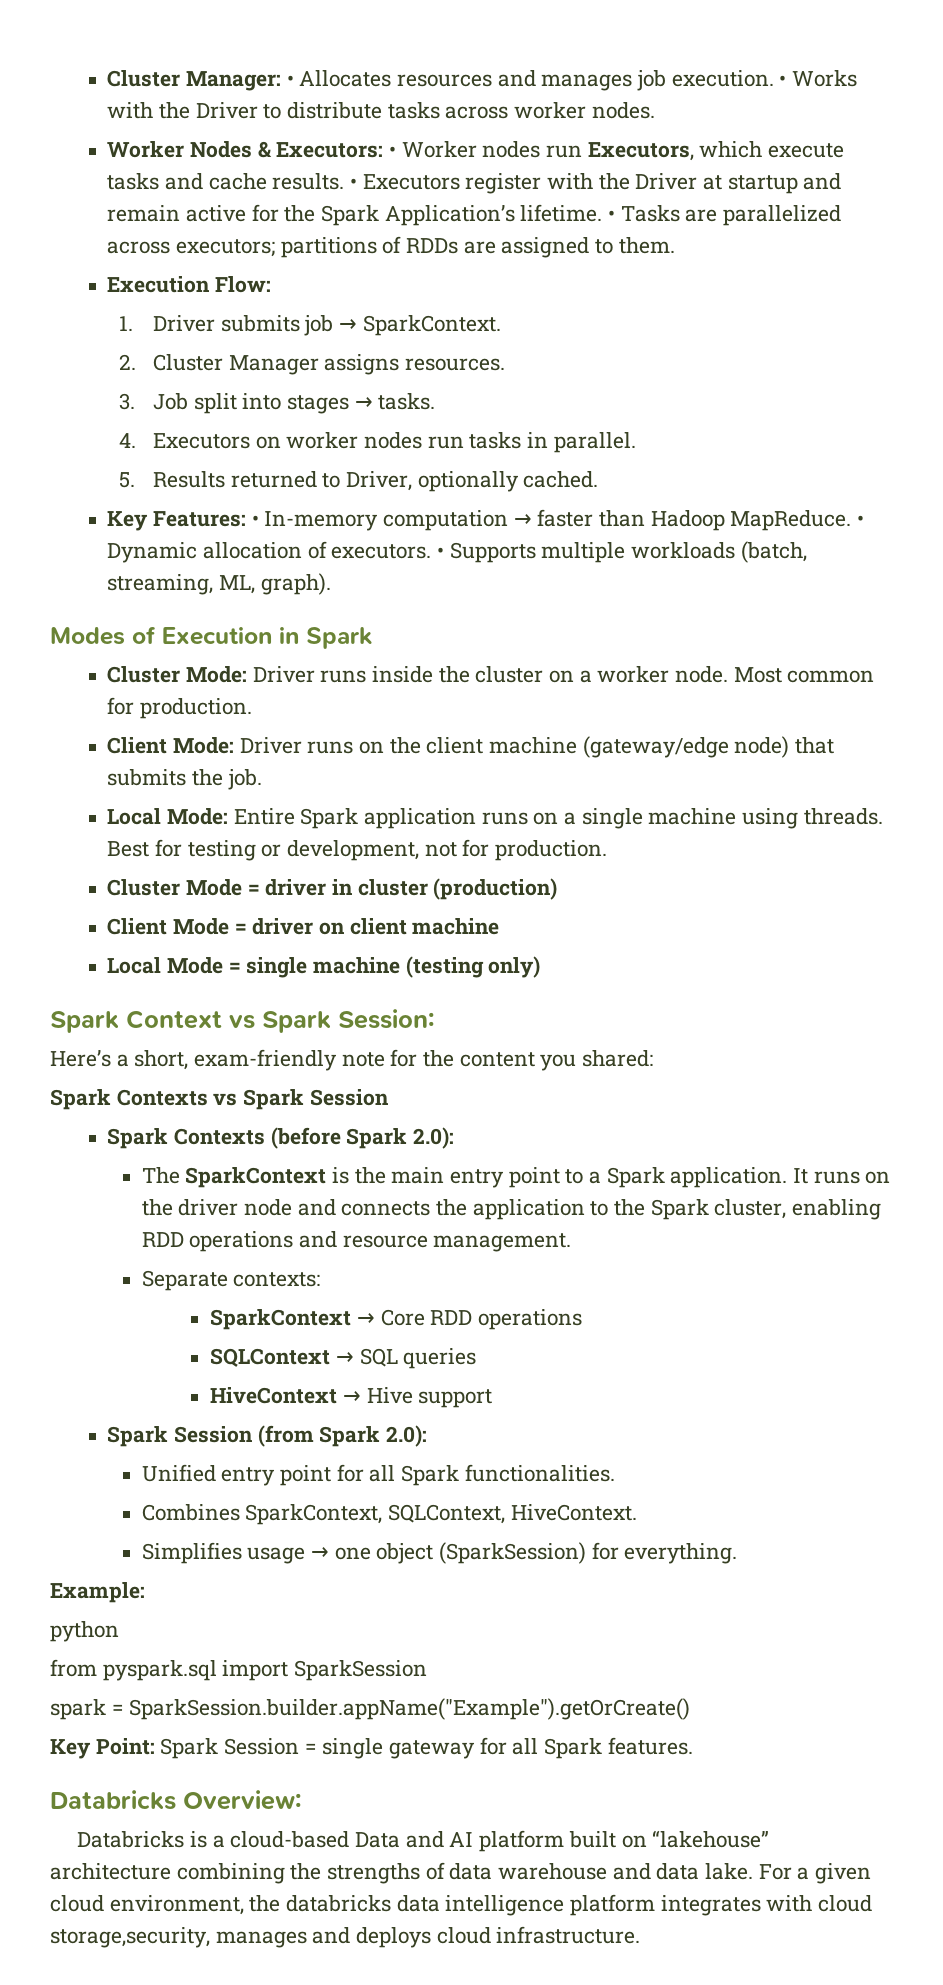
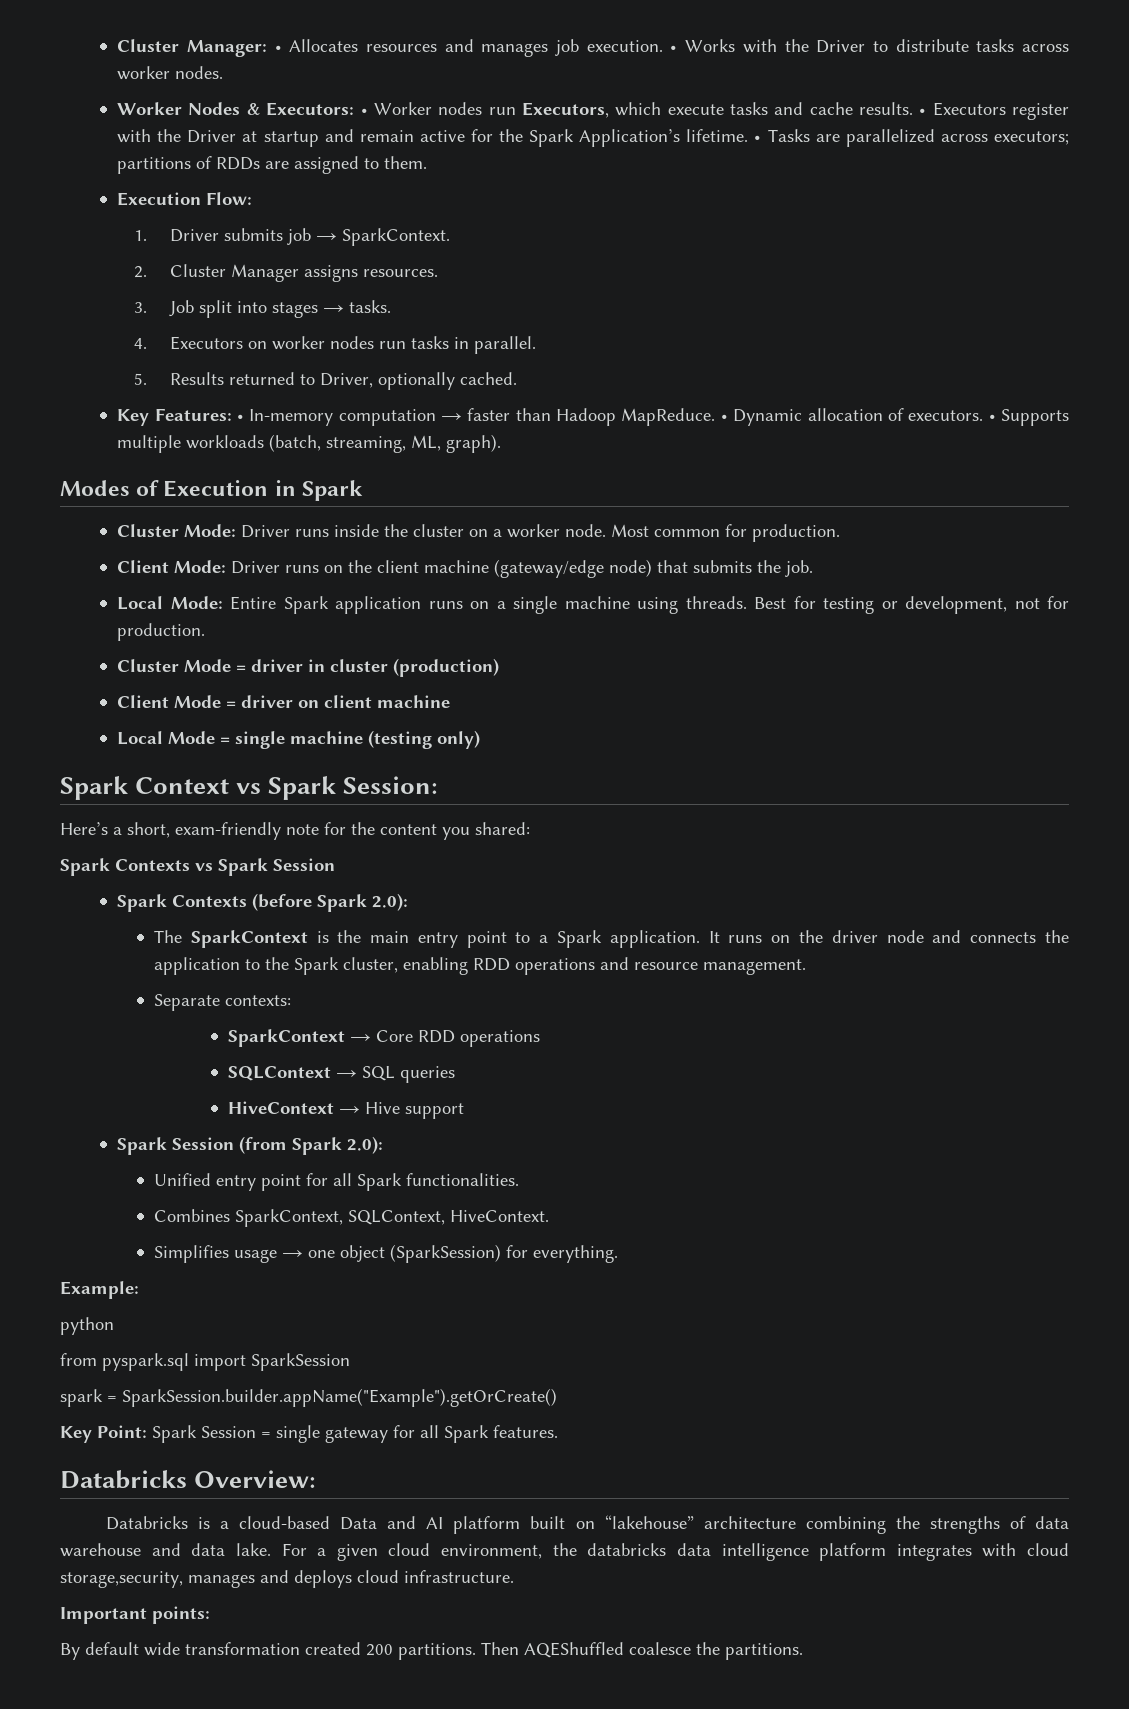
(641, 1935) none -> [60,1606,210,1624] [60,1642,803,1660] // Important points: // By default wide transformation created 200 partitions. Then AQEShuffled coalesce the partitions.

